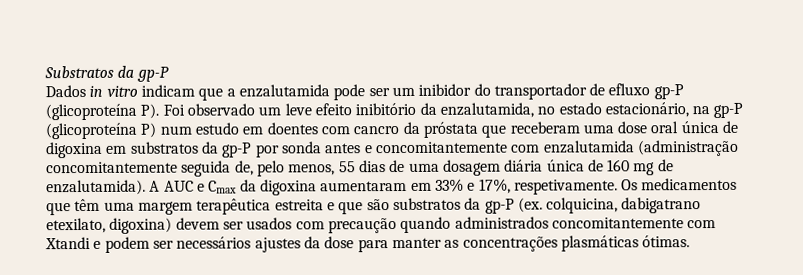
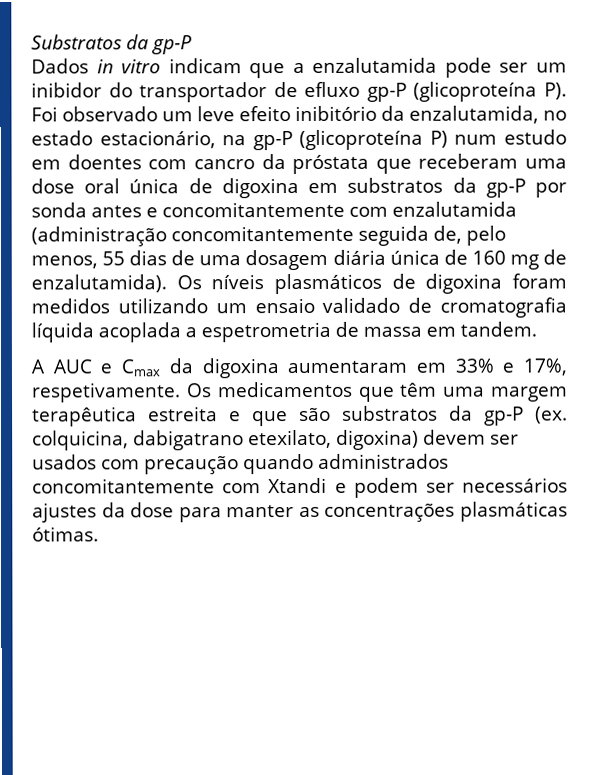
(146, 187) none -> [176,273,567,295] [31,297,567,318] [31,321,537,343] Os níveis plasmáticos de digoxina foram medidos utilizando um ensaio validado de cromatografia líquida acoplada a espetrometria de massa em tandem. //

